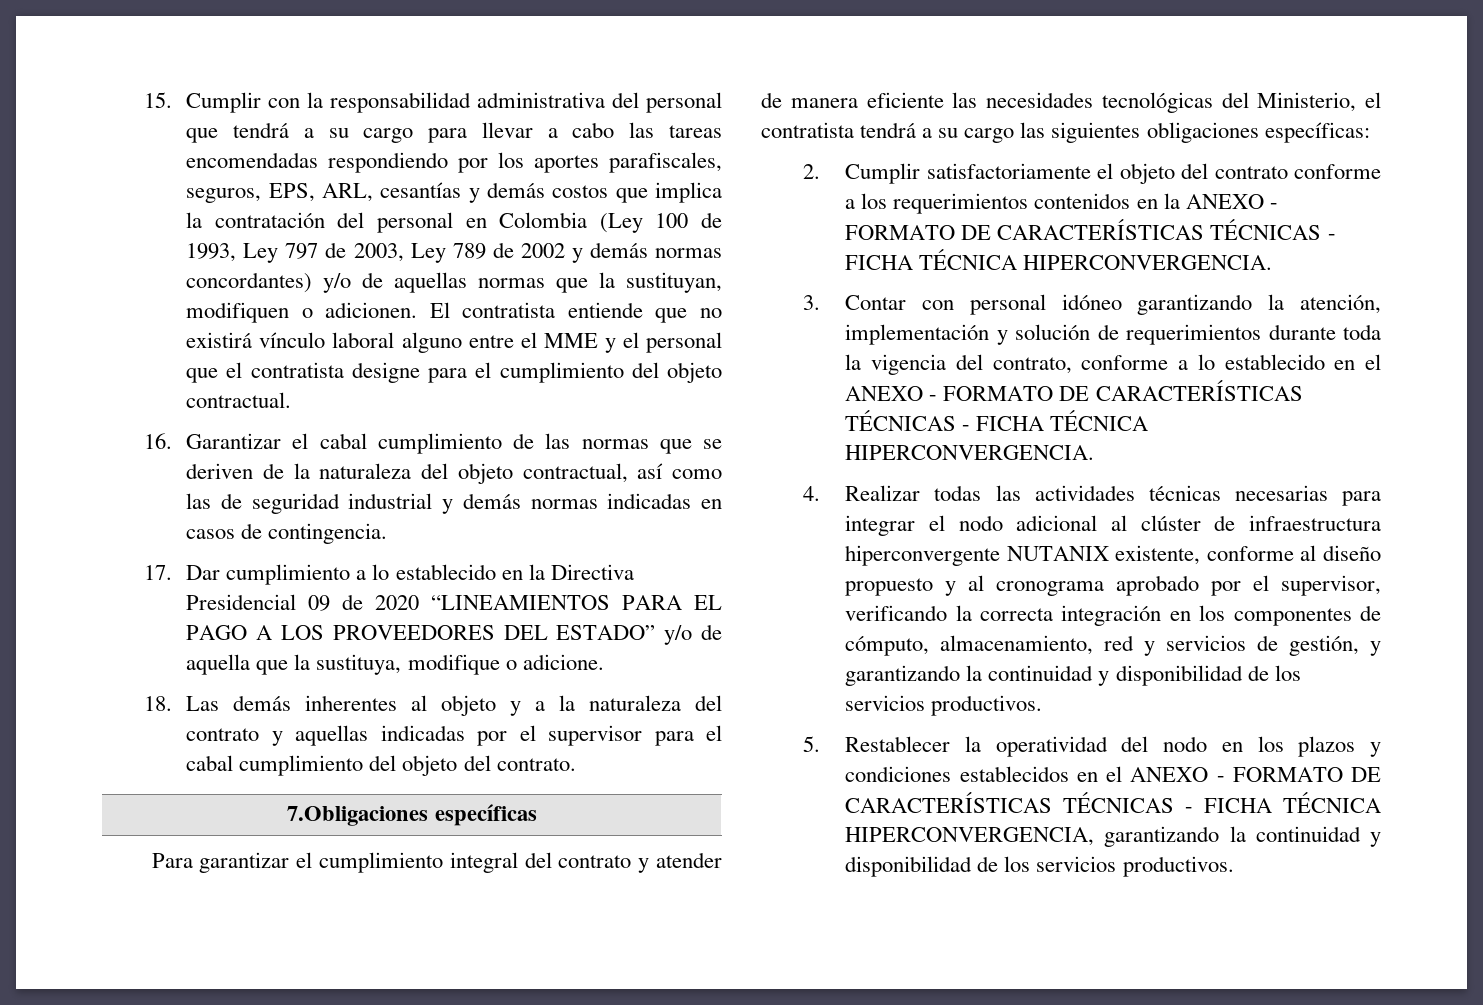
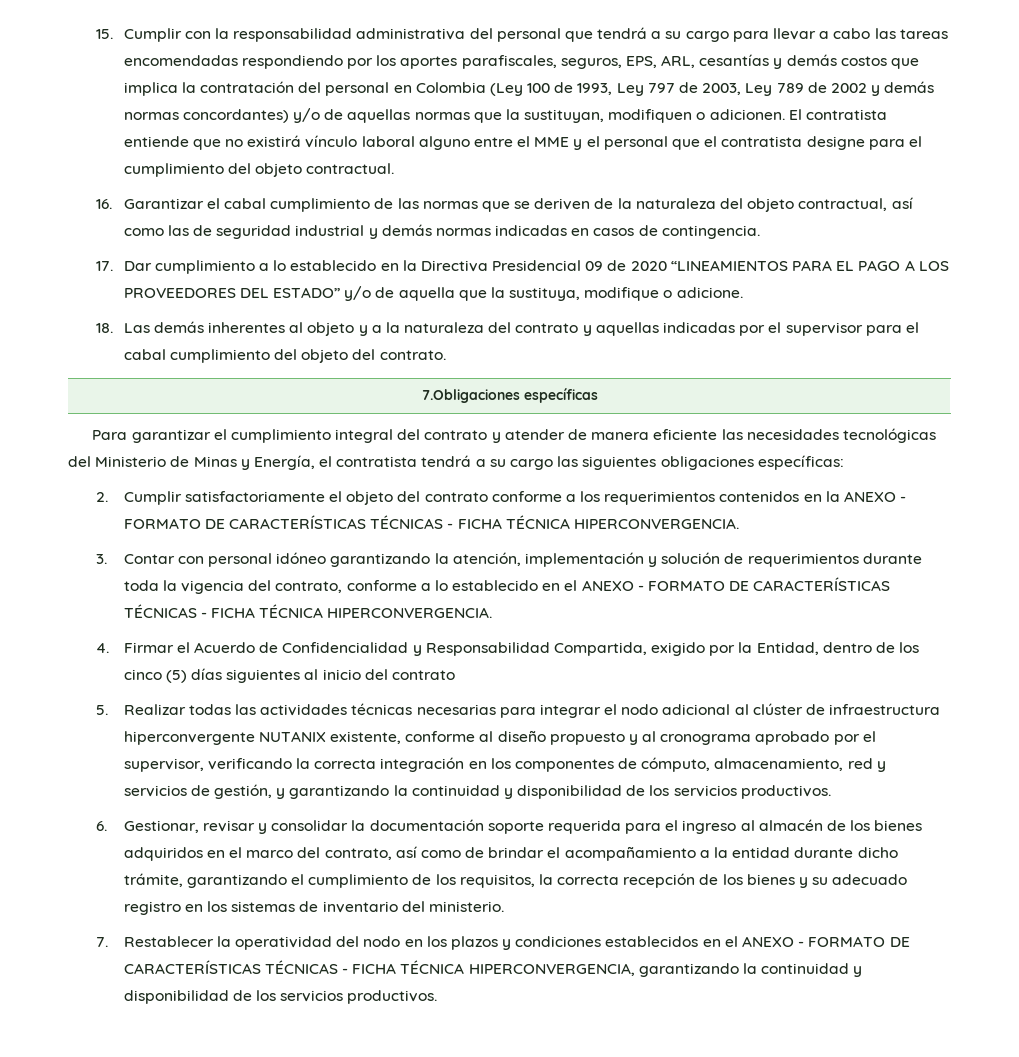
[1257,92,1357,112] Ministerio, -> [95,455,315,470] Ministerio de Minas y Energía,
(821, 493) none -> [123,642,920,656] [123,668,455,683] [95,705,108,715] Firmar el Acuerdo de Confidencialidad y Responsabilidad Compartida, exigido por la Entidad, dentro de los cinco (5) días siguientes al inicio del contrato // 5.
[803,736,821,752] 5. -> [95,819,923,834] [123,846,898,861] [123,873,908,888] [123,901,504,915] [95,937,108,947] 6. Gestionar, revisar y consolidar la documentación soporte requerida para el ingreso al almacén de los bienes adquiridos en el marco del contrato, así como de brindar el acompañamiento a la entidad durante dicho trámite, garantizando el cumplimiento de los requisitos, la correcta recepción de los bienes y su adecuado registro en los sistemas de inventario del ministerio. // 7.

